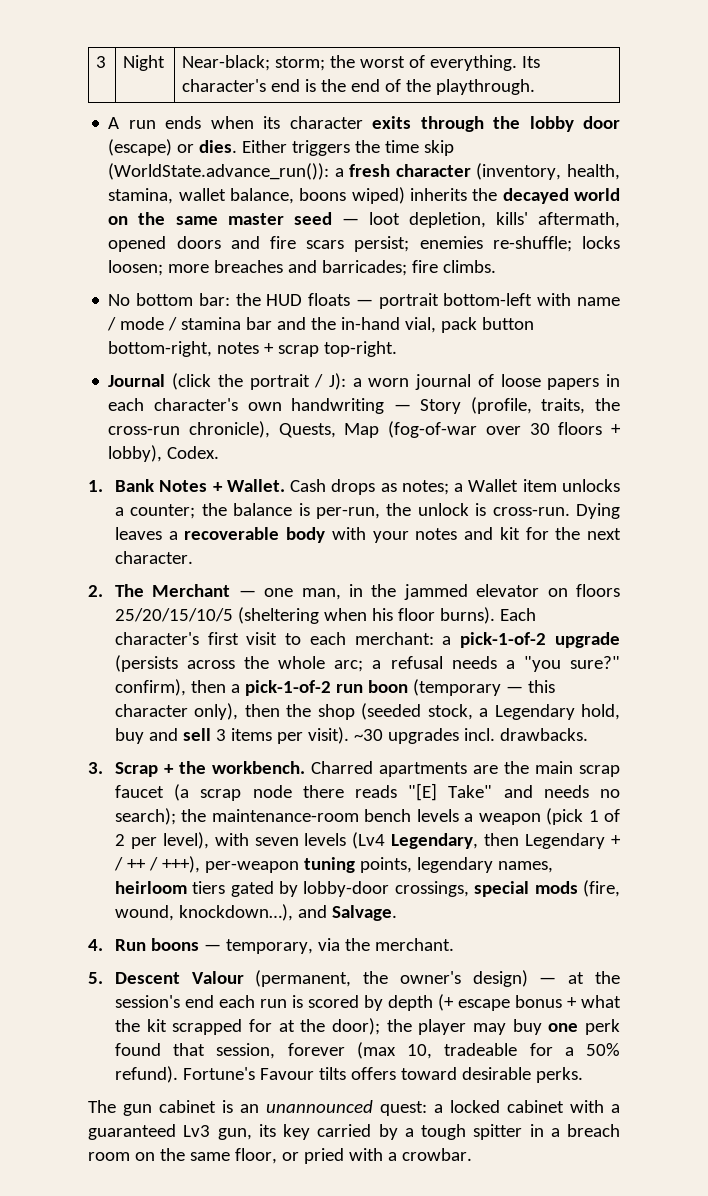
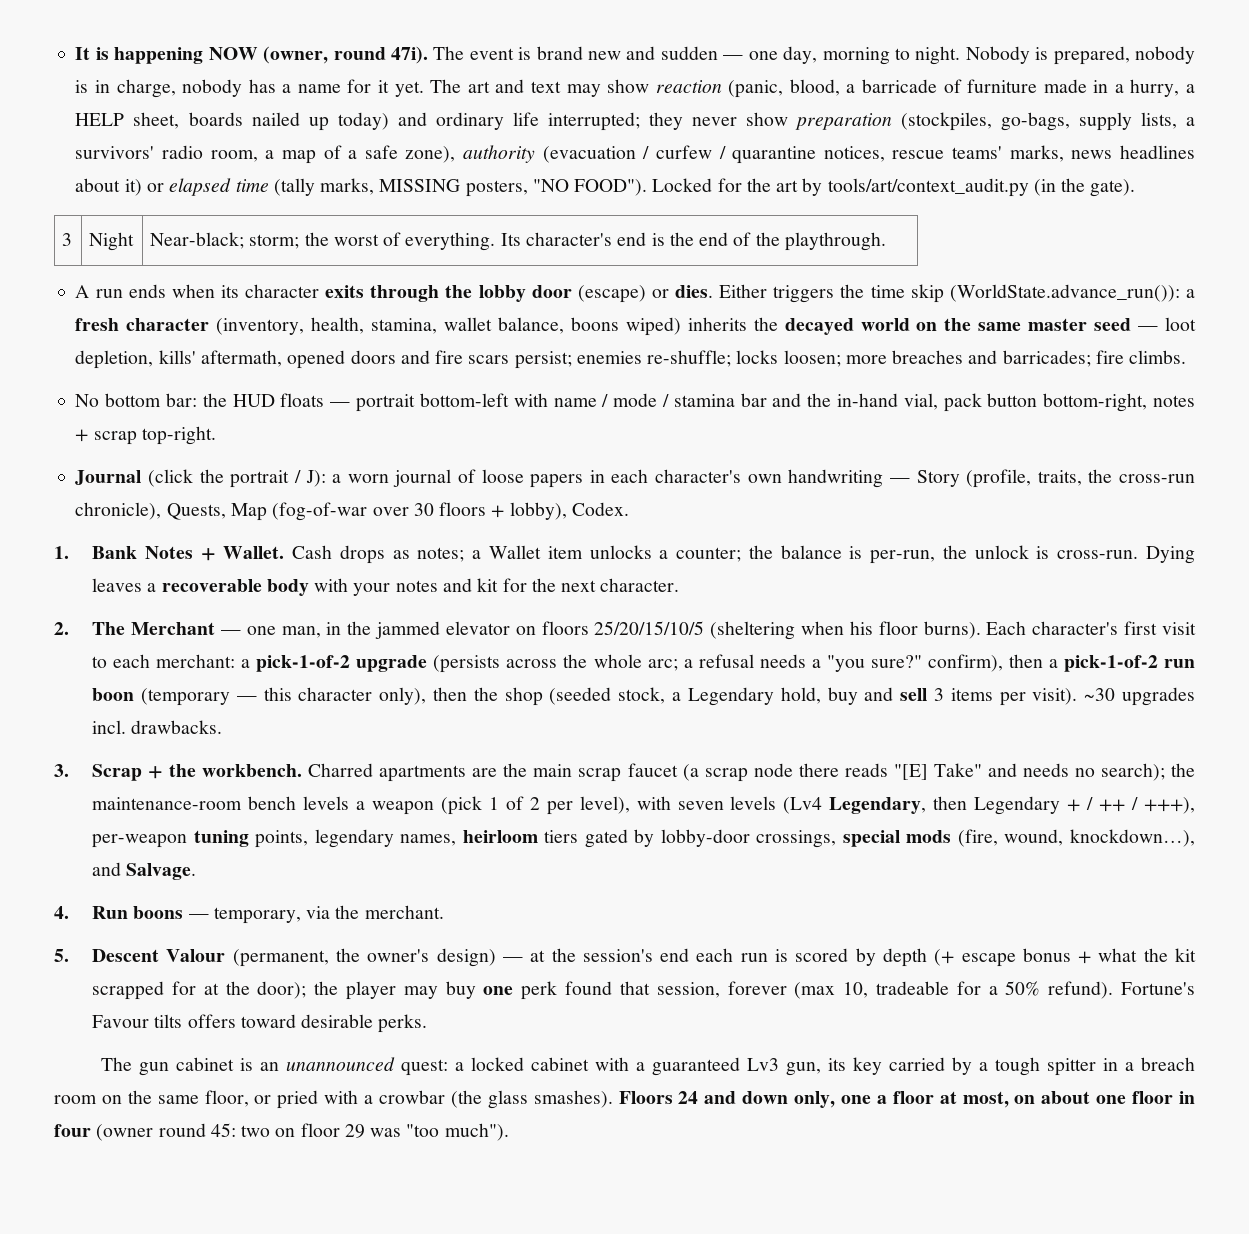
(96, 62) none -> [75,46,1196,65] [75,79,1196,98] [75,112,1196,131] [75,145,1196,164] [75,178,1136,197] It is happening NOW (owner, round 47i). The event is brand new and sudden — one day, morning to night. Nobody is prepared, nobody is in charge, nobody has a name for it yet. The art and text may show reaction (panic, blood, a barricade of furniture made in a hurry, a HELP sheet, boards nailed up today) and ordinary life interrupted; they never show preparation (stockpiles, go-bags, supply lists, a survivors' radio room, a map of a safe zone), authority (evacuation / curfew / quarantine notices, rescue teams' marks, news headlines about it) or elapsed time (tally marks, MISSING posters, "NO FOOD"). Locked for the art by tools/art/context_audit.py (in the gate). //
[401,1148,472,1161] crowbar. -> [379,1090,1196,1109] [54,1123,509,1141] crowbar (the glass smashes). Floors 24 and down only, one a floor at most, on about one floor in four (owner round 45: two on floor 29 was "too much").

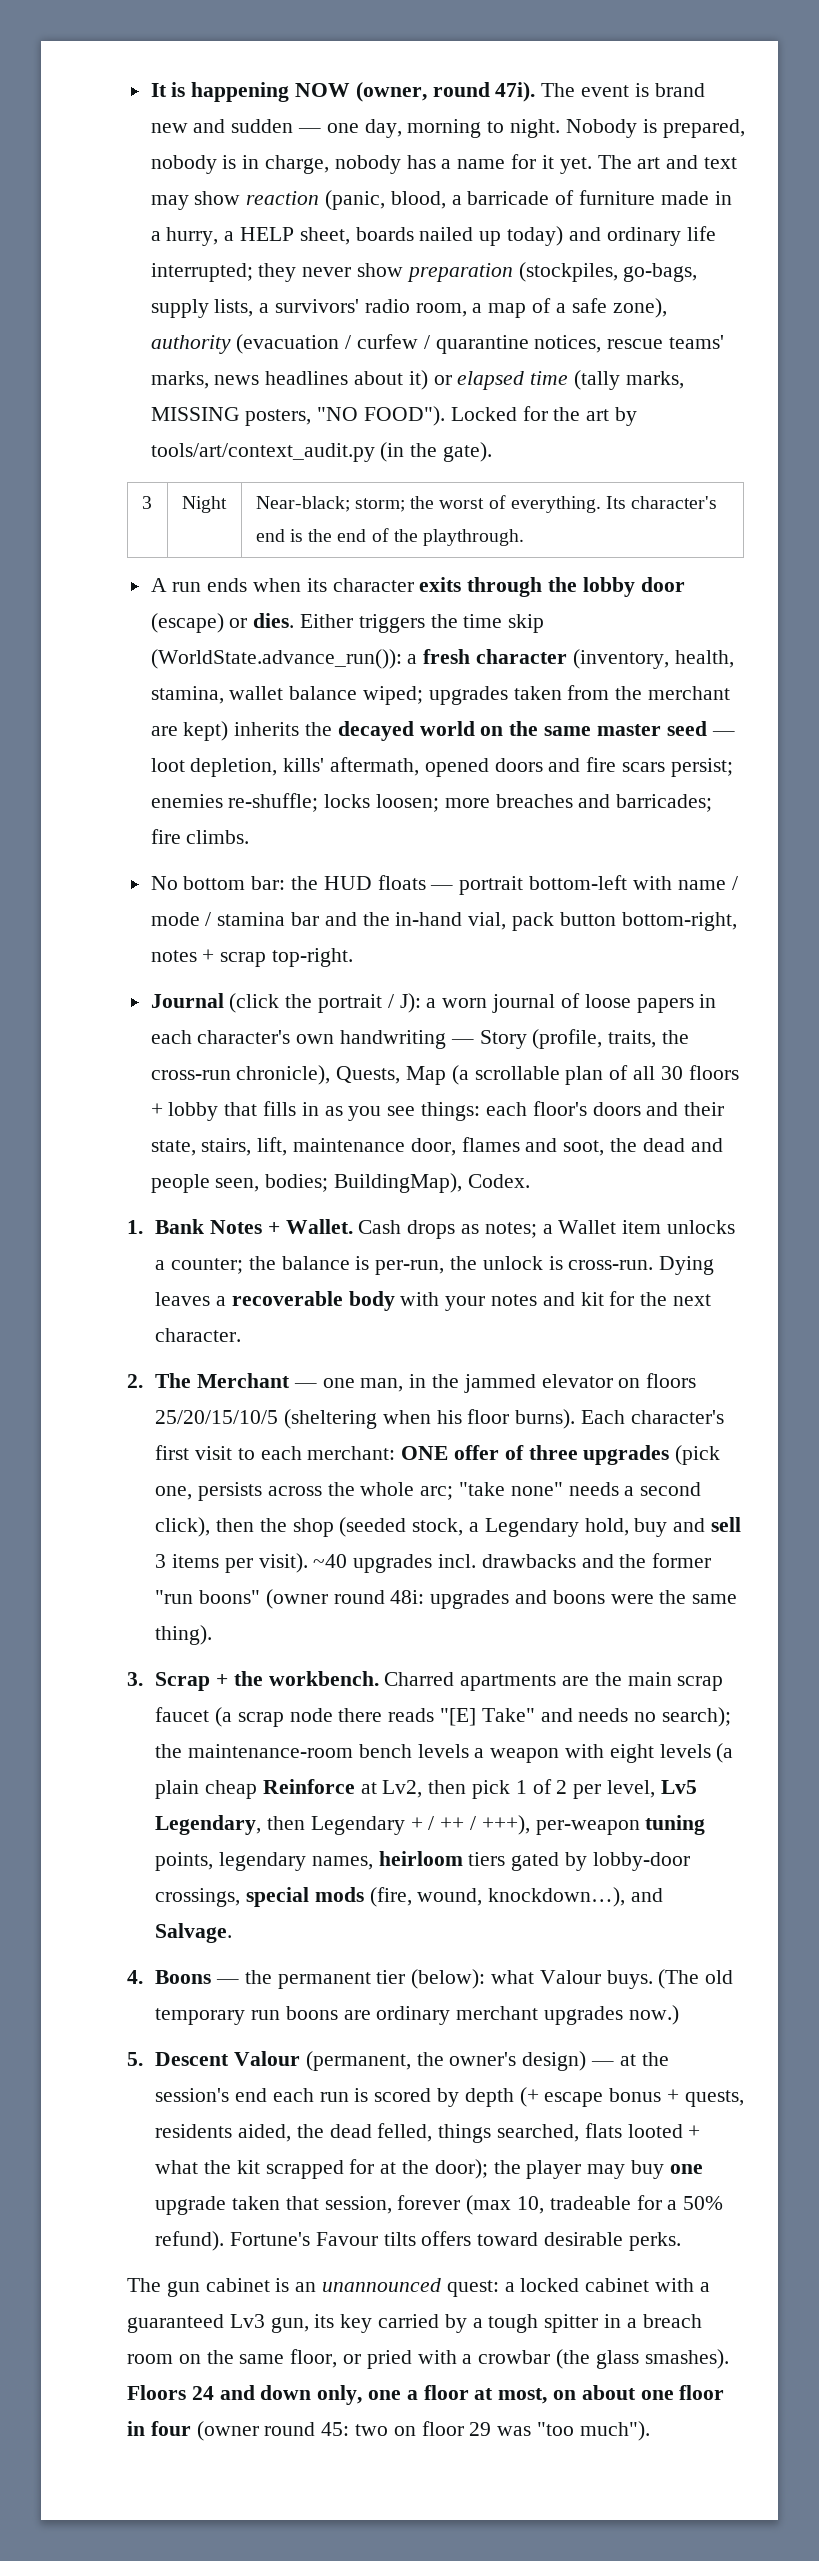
[497,317,681,336] balance, boons wiped) -> [289,685,731,705] [150,721,229,741] balance wiped; upgrades taken from the merchant are kept)
[272,502,567,521] (fog-of-war over 30 floors + lobby), -> [451,1065,739,1085] [150,1101,725,1121] [150,1137,723,1156] [150,1173,463,1193] (a scrollable plan of all 30 floors + lobby that fills in as you see things: each floor's doors and their state, stairs, lift, maintenance door, flames and soot, the dead and people seen, bodies; BuildingMap),
[241,654,1195,673] [92,687,427,706] a pick-1-of-2 upgrade (persists across the whole arc; a refusal needs a "you sure?" confirm), then a pick-1-of-2 run boon (temporary — this character only), -> [401,1445,721,1465] [155,1482,702,1501] [155,1517,211,1537] ONE offer of three upgrades (pick one, persists across the whole arc; "take none" needs a second click),
[1084,688,1116,701] ~30 -> [313,1554,348,1568] ~40
[131,720,223,734] drawbacks. -> [481,1553,712,1568] [155,1589,738,1609] [155,1625,213,1645] drawbacks and the former "run boons" (owner round 48i: upgrades and boons were the same thing).
[440,796,823,815] (pick 1 of 2 per level), with seven levels (Lv4 -> [564,1743,734,1763] [155,1779,697,1799] with eight levels (a plain cheap Reinforce at Lv2, then pick 1 of 2 per level, Lv5
[92,905,444,924] Run boons — temporary, via the merchant. -> [155,1969,734,1989] [155,2005,679,2025] Boons — the permanent tier (below): what Valour buys. (The old temporary run boons are ordinary merchant upgrades now.)
(1092, 957) none -> [684,2090,744,2107] [155,2123,701,2143] quests, residents aided, the dead felled, things searched, flats looted +
[521,981,613,1000] perk found -> [155,2196,280,2215] upgrade taken

